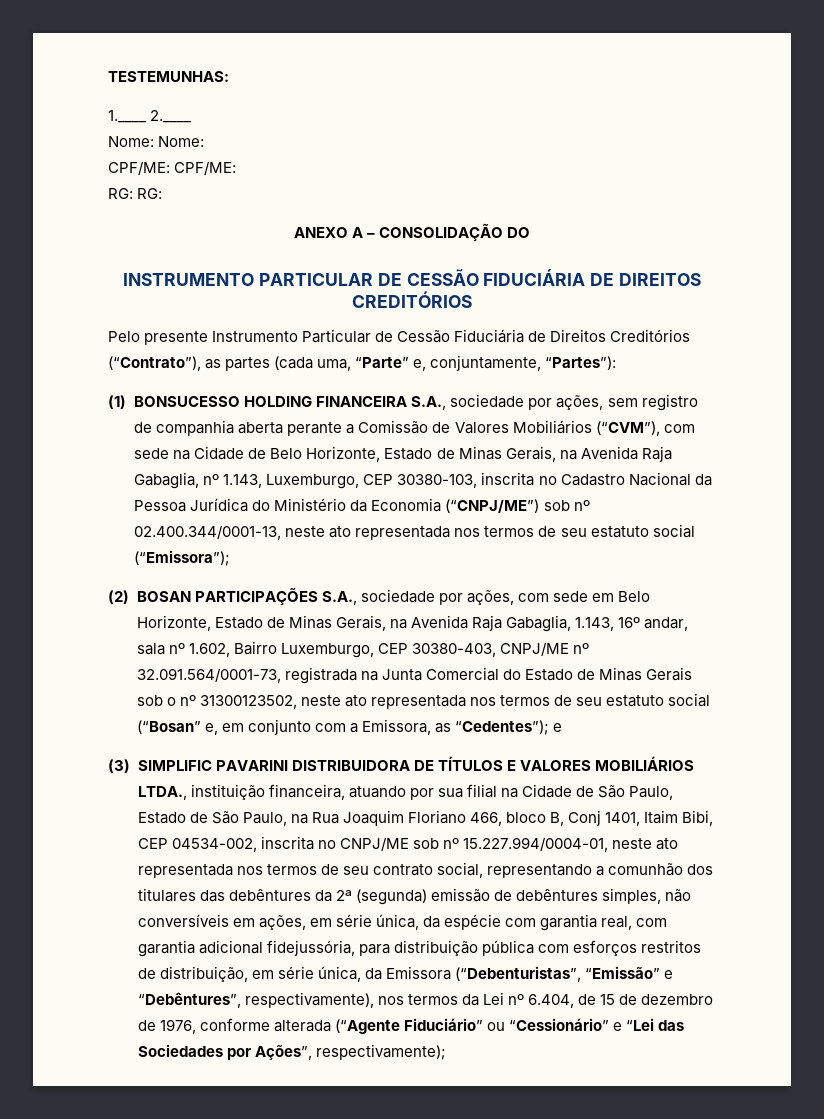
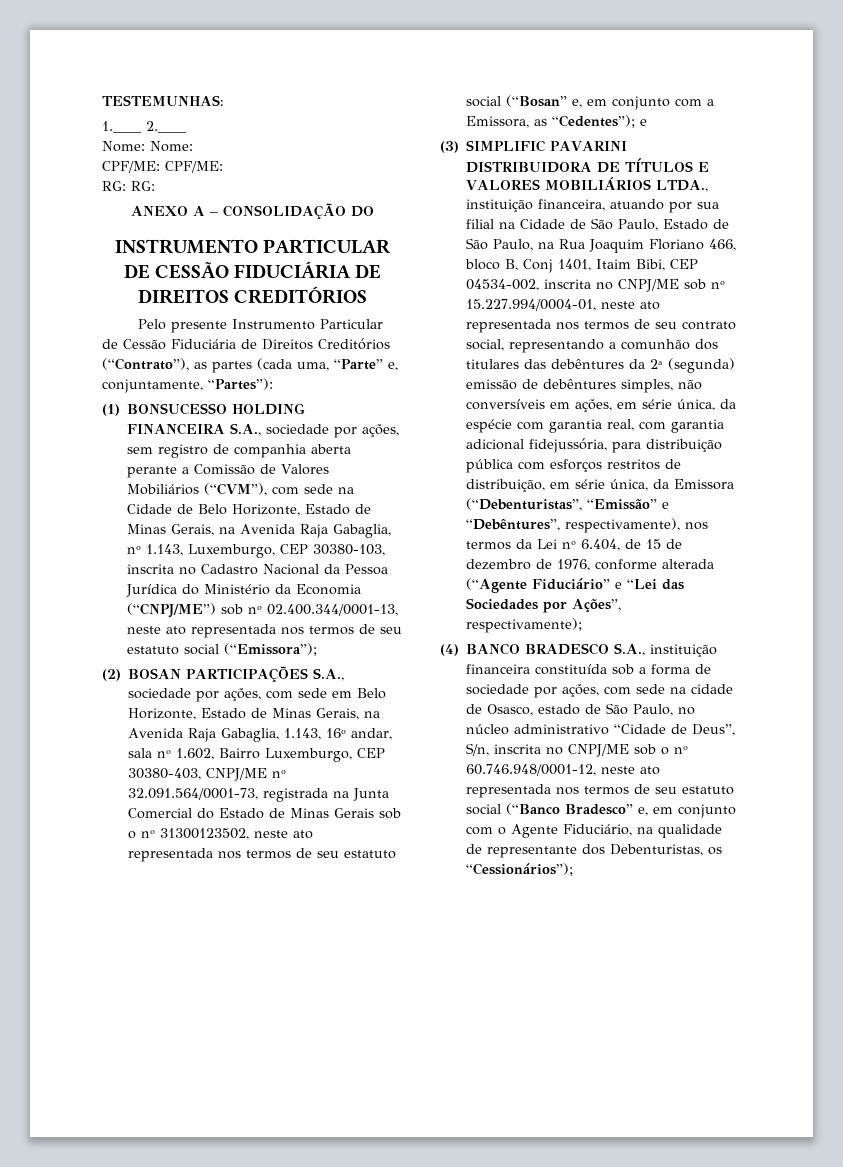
[486,1018,609,1031] ou “Cessionário” -> (611, 584) none
(446, 1052) none -> [440,643,718,657] [466,664,712,675] [466,684,734,698] [466,703,696,716] [466,724,736,736] [466,743,689,757] [466,764,661,776] [466,784,735,798] [466,803,737,818] [466,824,723,838] [466,844,723,858] [466,863,574,876] // (4) BANCO BRADESCO S.A., instituição financeira constituída sob a forma de sociedade por ações, com sede na cidade de Osasco, estado de São Paulo, no núcleo administrativo “Cidade de Deus”, S/n, inscrita no CNPJ/ME sob o nº 60.746.948/0001-12, neste ato representada nos termos de seu estatuto social (“Banco Bradesco” e, em conjunto com o Agente Fiduciário, na qualidade de representante dos Debenturistas, os “Cessionários”);

